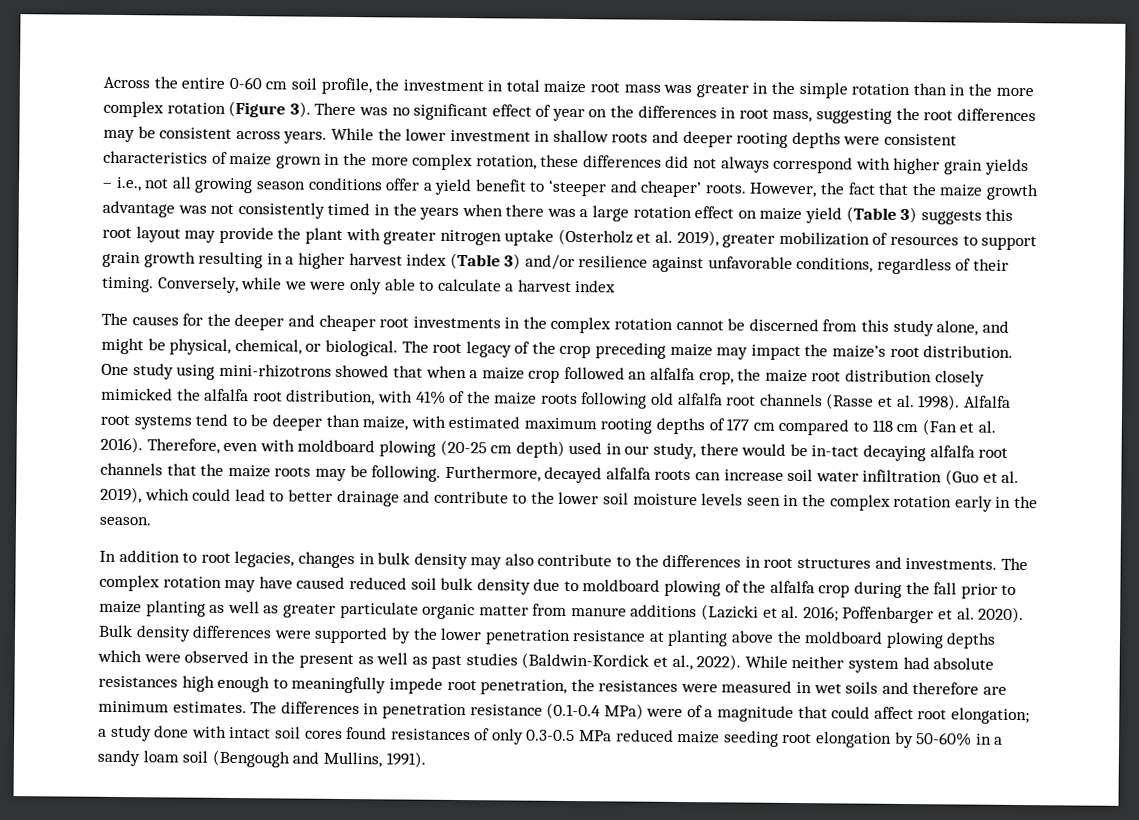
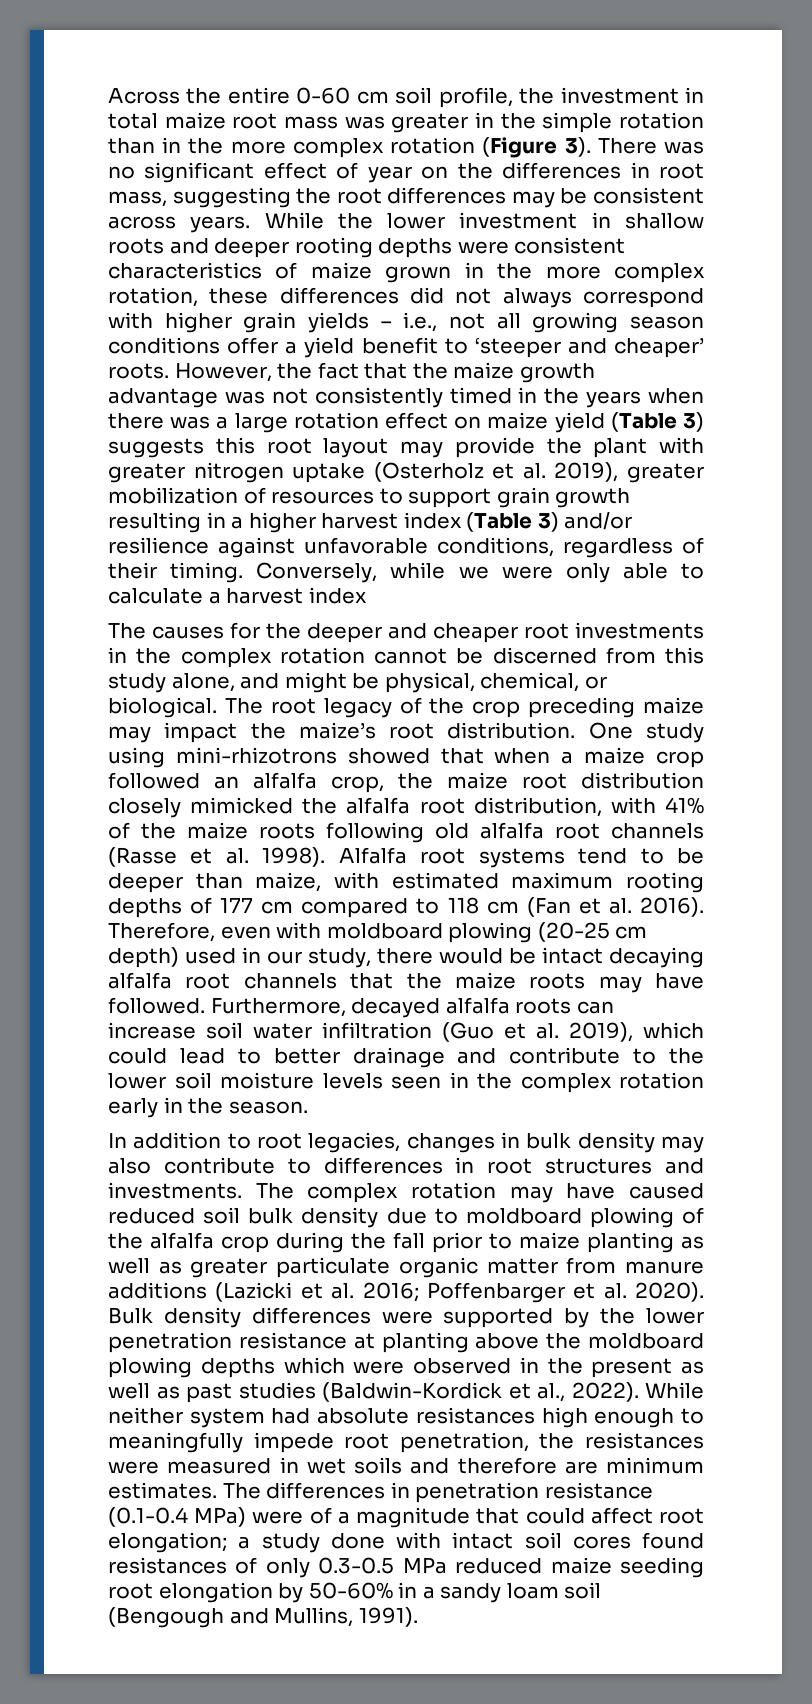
[811,445,860,457] in-tact -> [542,947,603,964] intact
[349,465,442,482] be following. -> [655,973,704,989] [108,997,205,1014] have followed.
[634,554,659,567] the -> (311, 1166) none

